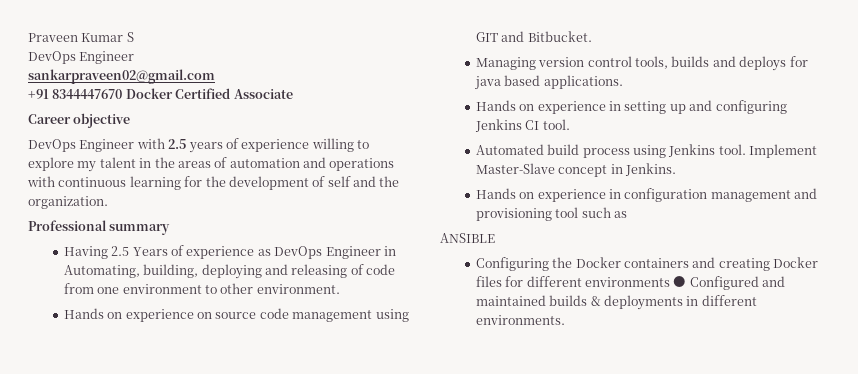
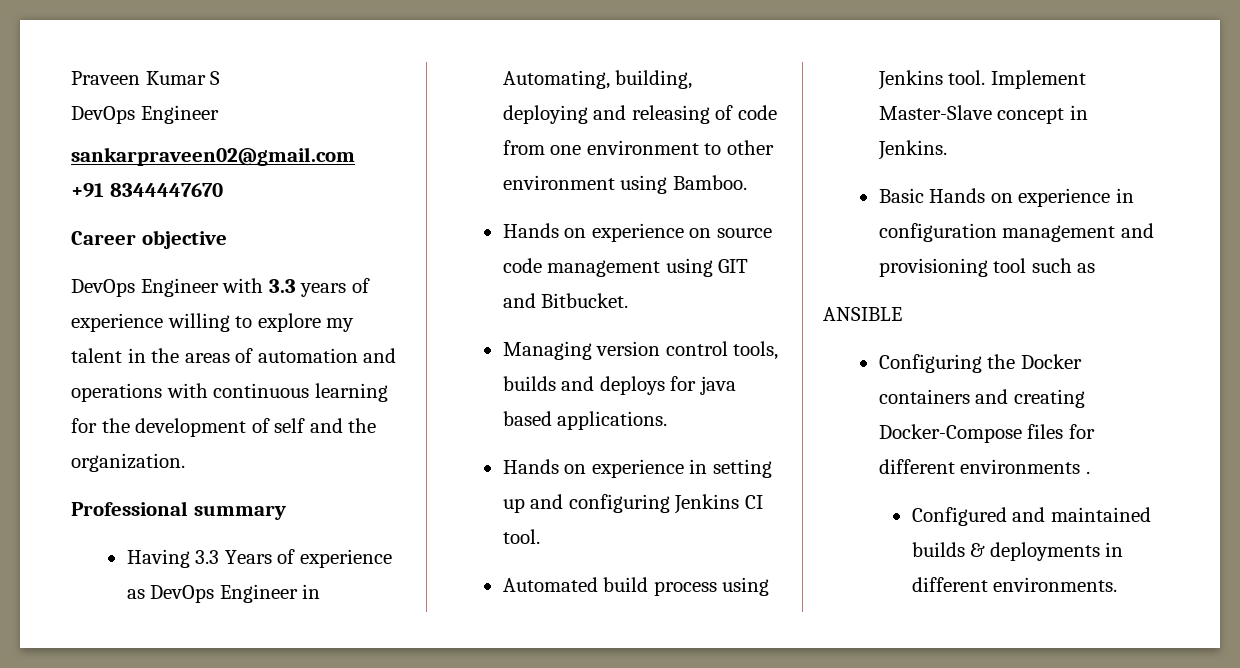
[125,88,293,99] Docker Certified Associate -> (223, 190) none
[168,139,187,149] 2.5 -> [268,279,296,293] 3.3
[111,246,130,256] 2.5 -> [195,550,220,564] 3.3
[256,284,340,294] environment. -> [502,175,747,194] environment using Bamboo.
(677, 169) none -> [878,188,924,203] Basic
[773,257,819,268] Docker -> [878,424,1022,443] Docker-Compose
[673,276,687,287] ● -> [1085,471,1090,474] . //

